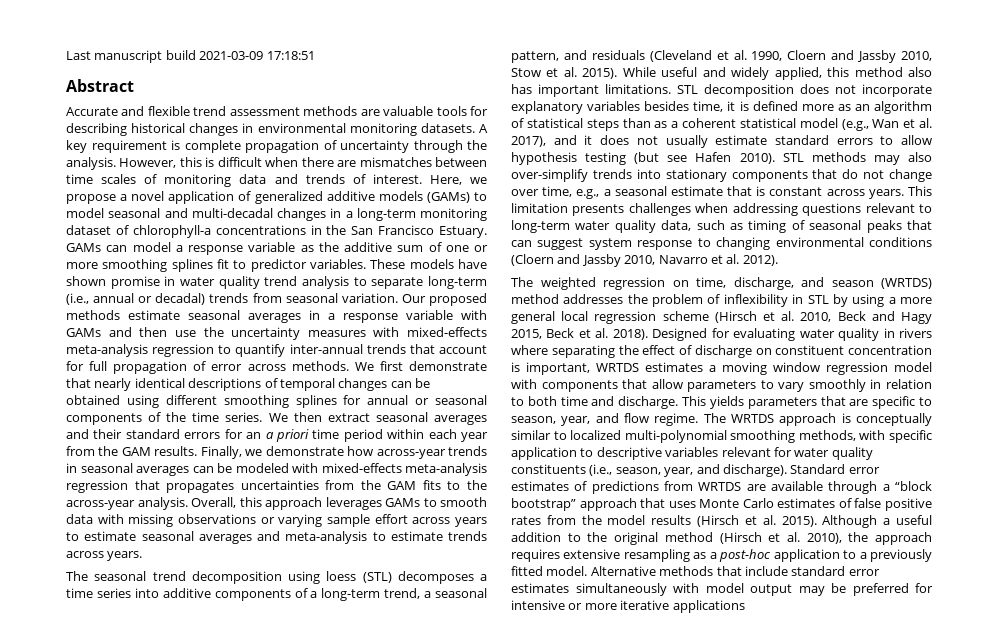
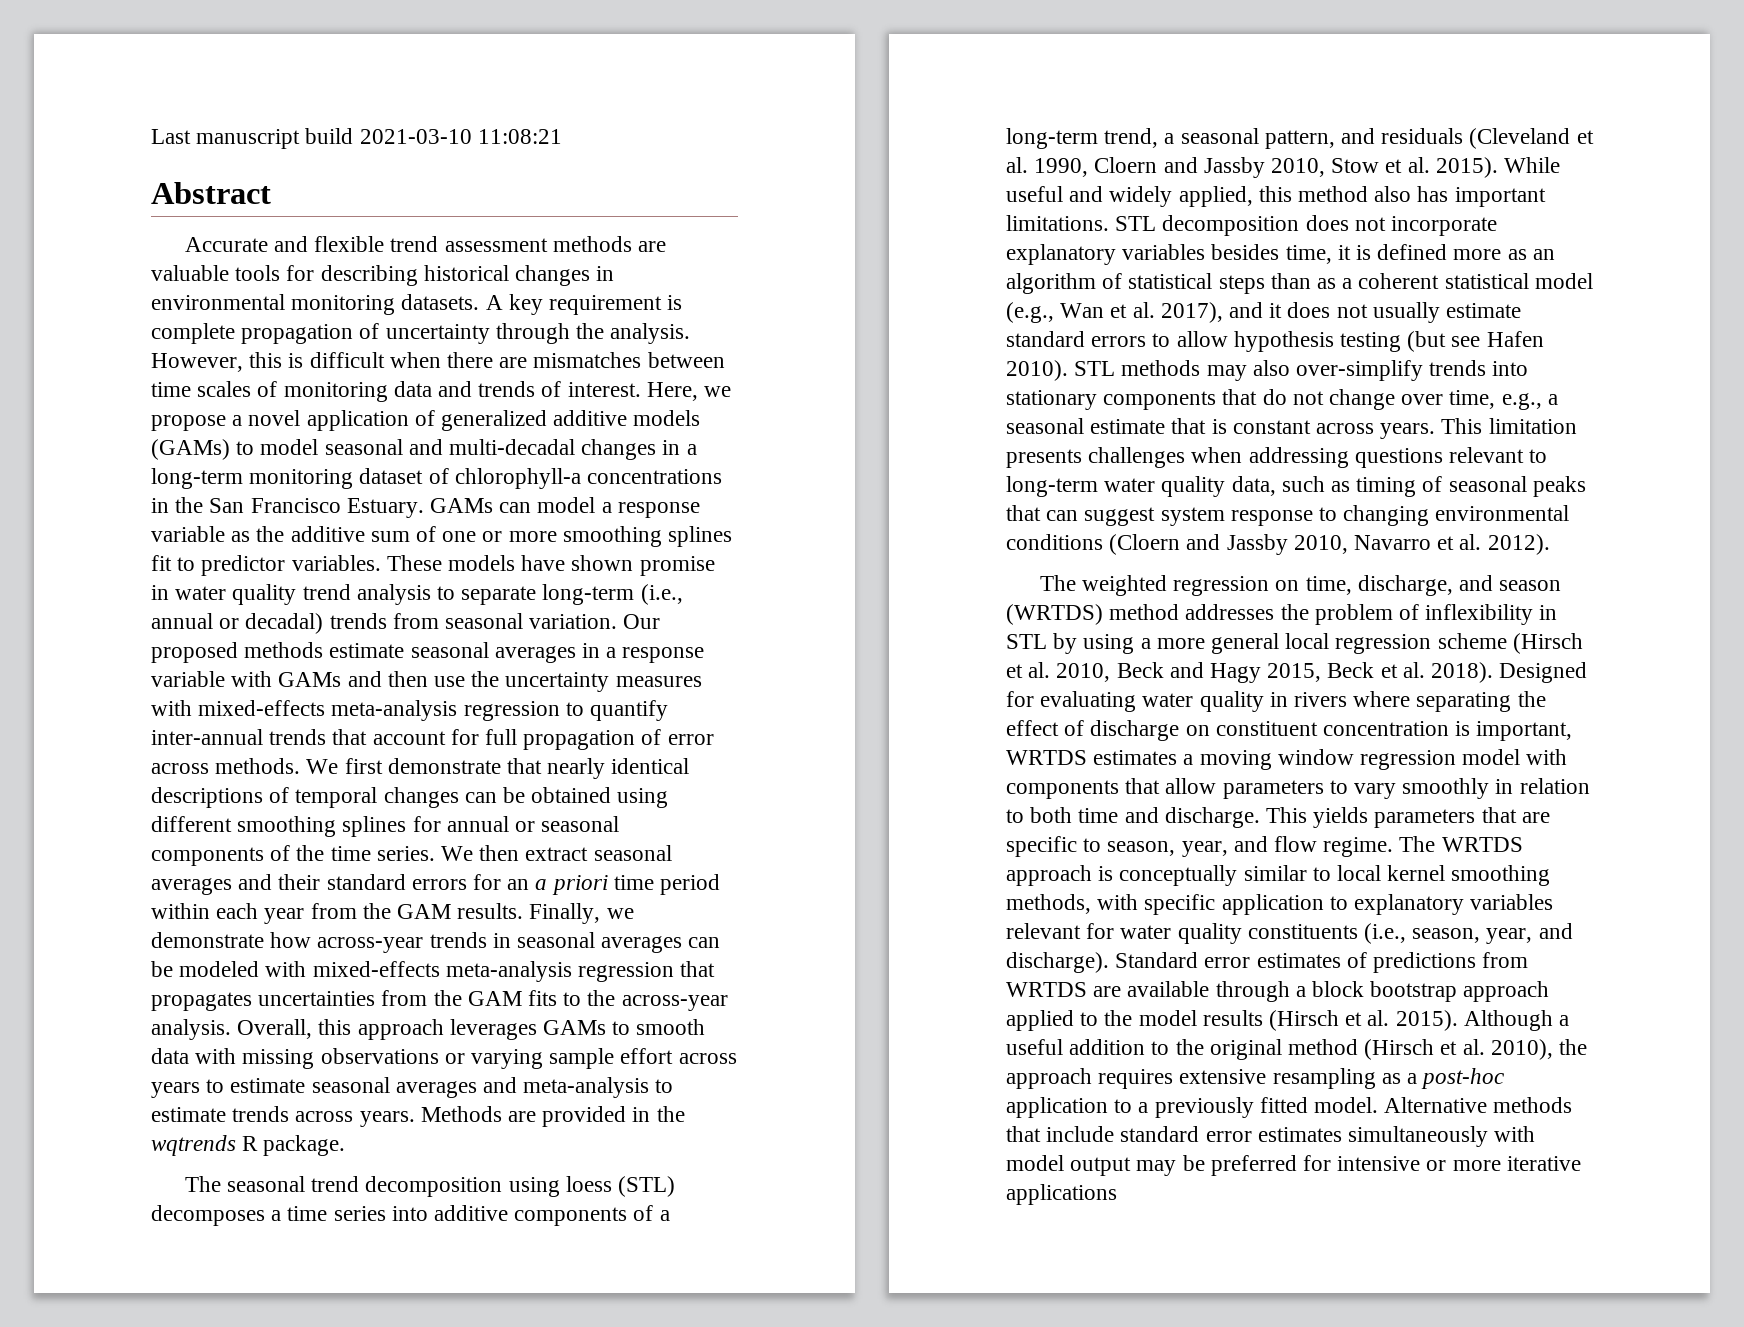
[199,51,315,60] 2021-03-09 17:18:51 -> [359,129,562,144] 2021-03-10 11:08:21
(143, 556) none -> [420,1106,685,1127] [151,1135,346,1156] Methods are provided in the wqtrends R package.
[570,430,727,443] localized multi-polynomial -> [1337,865,1446,881] local kernel
[596,447,662,460] descriptive -> [1354,894,1465,915] explanatory
[895,481,932,491] [511,498,932,511] [511,515,576,525] “block bootstrap” approach that uses Monte Carlo estimates of false positive rates from -> [1312,981,1550,1002] [1006,1010,1099,1031] block bootstrap approach applied to

